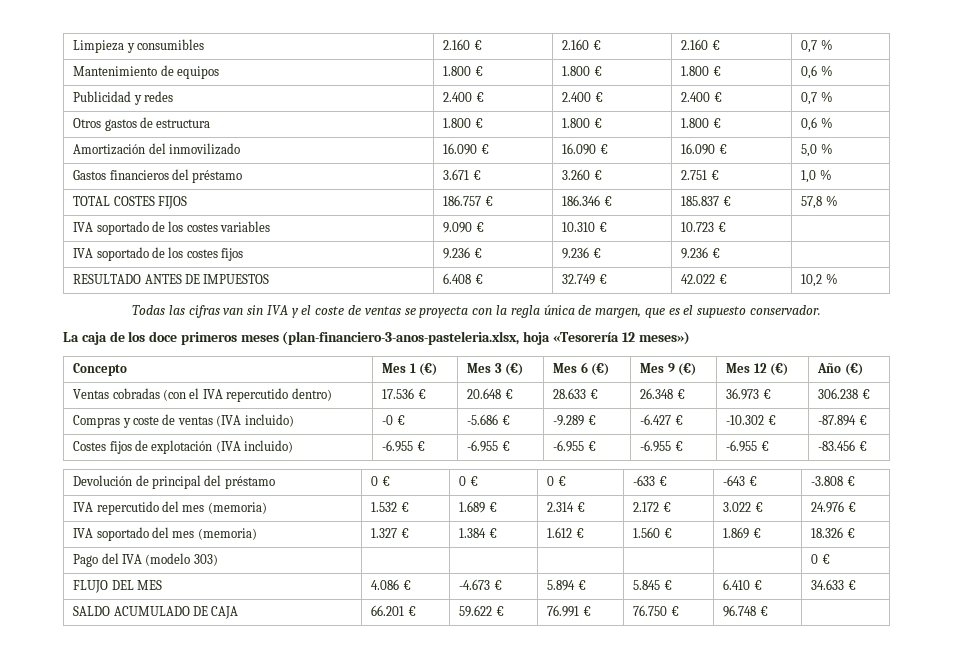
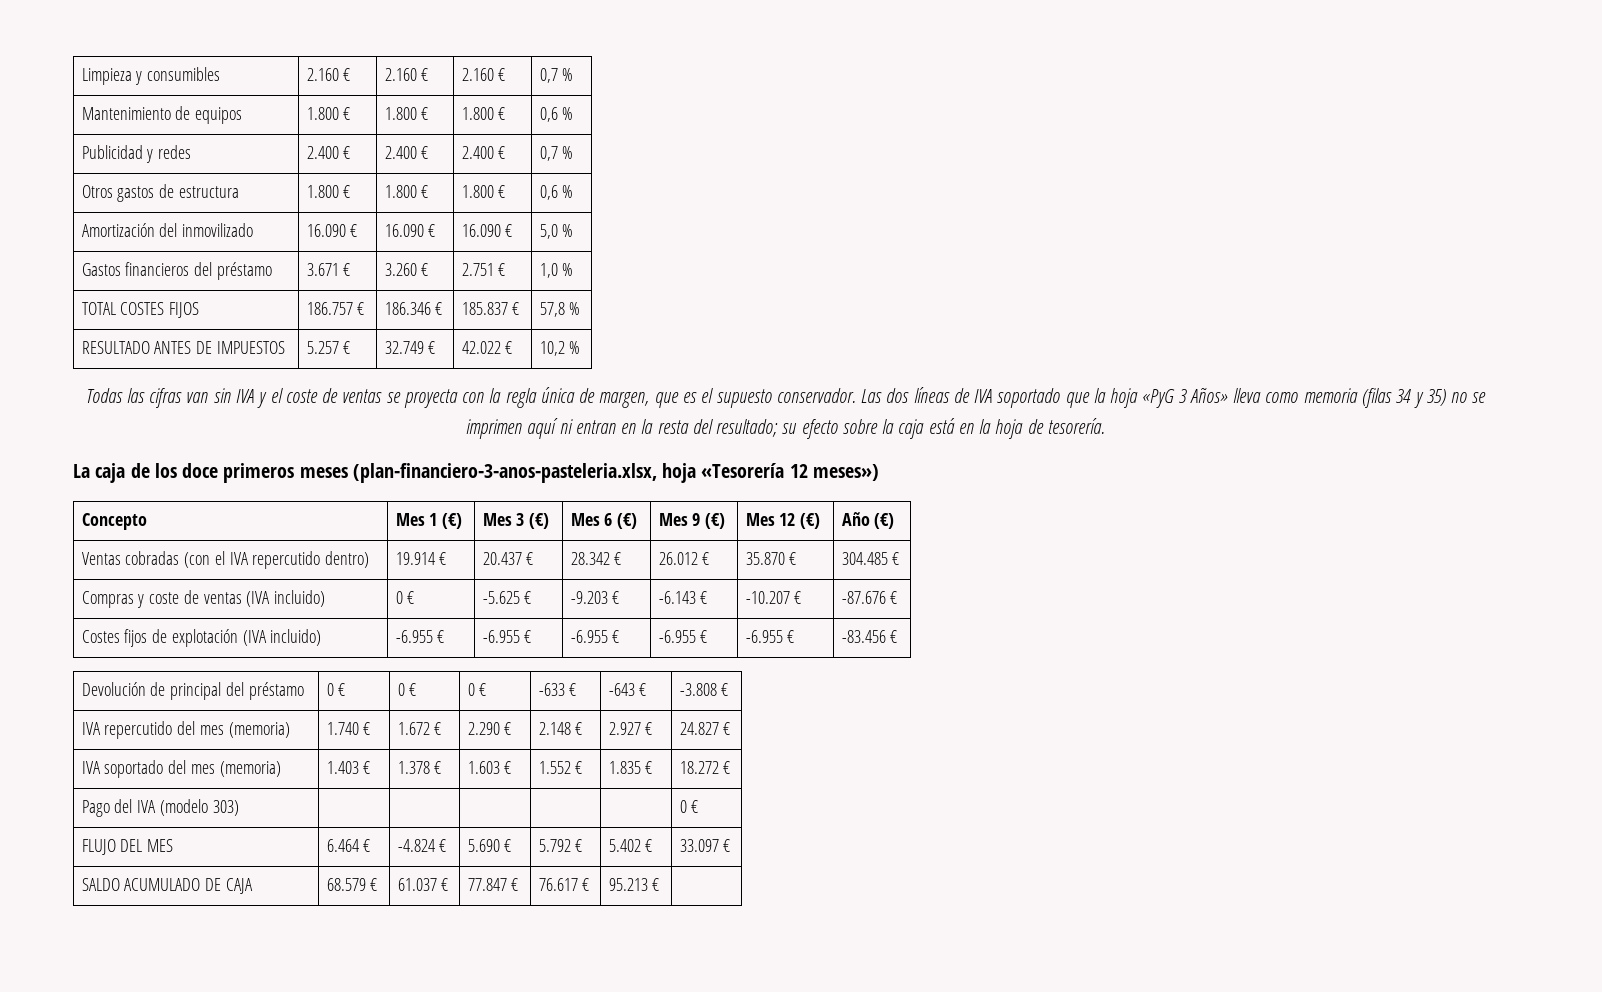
[73,221,271,235] [443,222,484,233] [562,222,607,232] [681,222,726,232] [73,247,244,261] [443,247,482,259] [562,247,601,259] [681,247,720,259] // IVA soportado de los costes variables | 9.090 € | 10.310 € | 10.723 € | // IVA soportado de los costes fijos | 9.236 € | 9.236 € | 9.236 € | -> (581, 308) none
[443,273,472,284] 6.408 -> [306,341,339,354] 5.257
(821, 310) none -> [861,387,1487,408] [465,418,1106,439] Las dos líneas de IVA soportado que la hoja «PyG 3 Años» lleva como memoria (filas 34 y 35) no se imprimen aquí ni entran en la resta del resultado; su efecto sobre la caja está en la hoja de tesorería.
[382,388,426,399] [467,388,513,399] [553,388,598,399] [640,388,685,399] [726,388,771,400] [818,388,859,399] 17.536 € | 20.648 € | 28.633 € | 26.348 € | 36.973 € | 306.238 -> [395,552,447,565] [482,552,534,565] [570,552,622,565] [658,552,710,565] [745,552,797,565] [841,552,888,565] 19.914 € | 20.437 € | 28.342 € | 26.012 € | 35.870 € | 304.485
[382,415,405,425] [467,414,510,425] [553,415,596,426] [640,414,683,425] [726,415,776,425] [818,415,857,426] -0 € | -5.686 € | -9.289 € | -6.427 € | -10.302 € | -87.894 -> [395,591,415,604] [482,591,532,604] [570,591,620,604] [658,591,708,604] [745,591,802,604] [841,591,886,604] 0 € | -5.625 € | -9.203 € | -6.143 € | -10.207 € | -87.676
[371,502,409,512] [459,501,497,513] [547,502,585,512] [633,502,671,512] [723,502,763,512] [811,501,845,513] 1.532 € | 1.689 € | 2.314 € | 2.172 € | 3.022 € | 24.976 -> [326,722,371,735] [397,722,442,735] [467,722,512,735] [538,722,583,735] [608,722,653,735] [679,722,719,735] 1.740 € | 1.672 € | 2.290 € | 2.148 € | 2.927 € | 24.827
[371,528,409,538] [459,528,497,538] [547,527,584,538] [633,527,672,538] [723,527,761,539] [811,527,844,538] 1.327 € | 1.384 € | 1.612 € | 1.560 € | 1.869 € | 18.326 -> [326,761,371,774] [397,761,442,774] [467,761,512,774] [538,761,583,774] [608,761,653,774] [679,761,719,774] 1.403 € | 1.378 € | 1.603 € | 1.552 € | 1.835 € | 18.272
[371,579,411,590] [459,579,502,590] [547,580,586,591] [633,580,672,590] [723,579,762,590] [811,579,845,590] 4.086 € | -4.673 € | 5.894 € | 5.845 € | 6.410 € | 34.633 -> [326,839,371,852] [397,839,447,852] [467,839,512,852] [538,839,583,852] [608,839,653,852] [679,839,719,852] 6.464 € | -4.824 € | 5.690 € | 5.792 € | 5.402 € | 33.097
[371,605,416,616] [459,605,504,617] [547,605,591,617] [633,605,679,616] [723,605,757,617] 66.201 € | 59.622 € | 76.991 € | 76.750 € | 96.748 -> [326,878,378,891] [397,878,449,891] [467,878,519,891] [538,878,590,891] [608,878,648,891] 68.579 € | 61.037 € | 77.847 € | 76.617 € | 95.213

